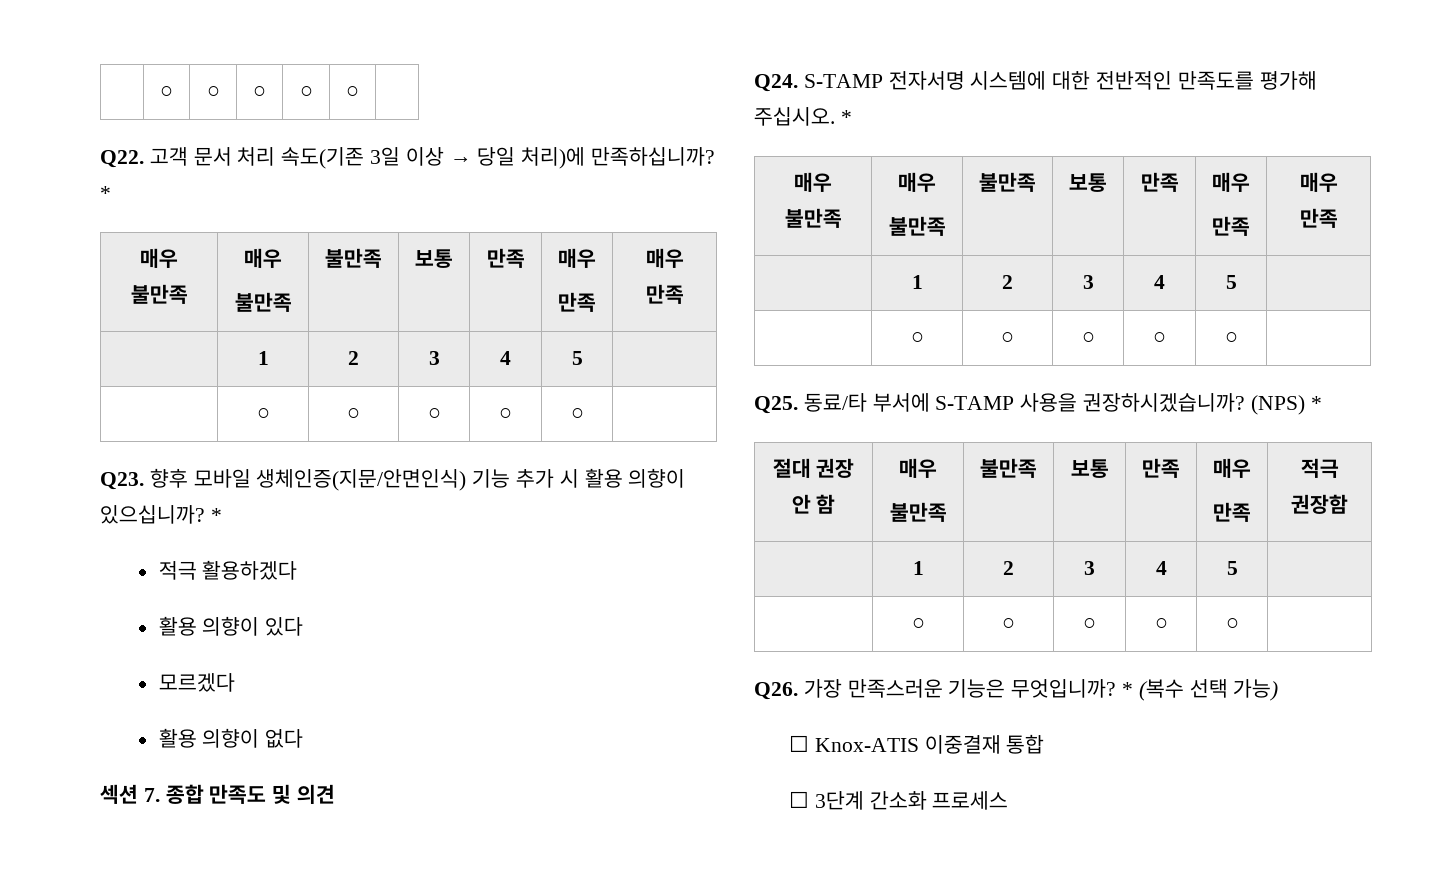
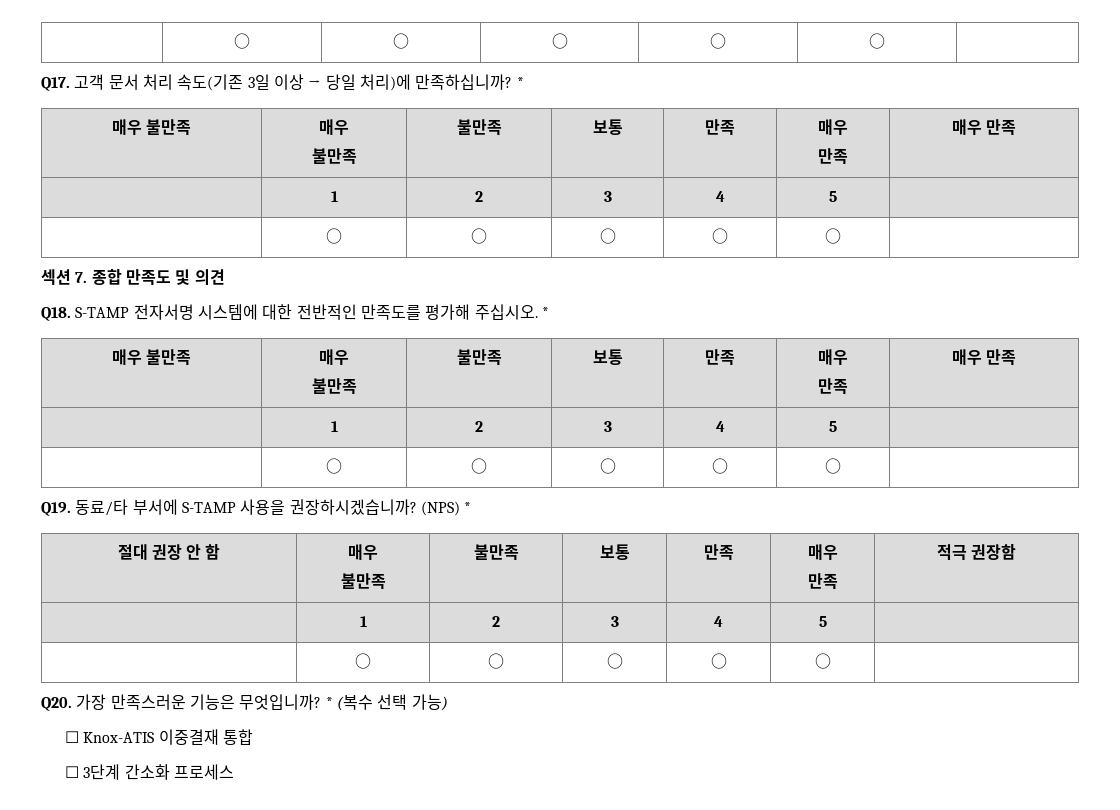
[160,86,173,98] [206,86,220,98] [253,86,266,98] [299,86,313,98] [346,86,359,98] [100,150,144,168] | ○ | ○ | ○ | ○ | ○ | // Q22. -> [234,33,250,49] [393,33,409,49] [551,33,568,49] [710,33,726,49] [869,33,885,49] [41,77,70,91] | ○ | ○ | ○ | ○ | ○ | // Q17.
[100,468,686,491] [100,505,222,524] [158,560,298,580] [158,616,304,636] [158,673,235,692] [158,728,304,748] // Q23. 향후 모바일 생체인증(지문/안면인식) 기능 추가 시 활용 의향이 있으십니까? * // 적극 활용하겠다 // 활용 의향이 있다 // 모르겠다 // 활용 의향이 없다 -> (841, 236) none
[754,74,798,92] Q24. -> [41,307,71,321] Q18.
[754,396,798,414] Q25. -> [41,502,71,516] Q19.
[754,682,798,700] Q26. -> [41,697,72,711] Q20.

